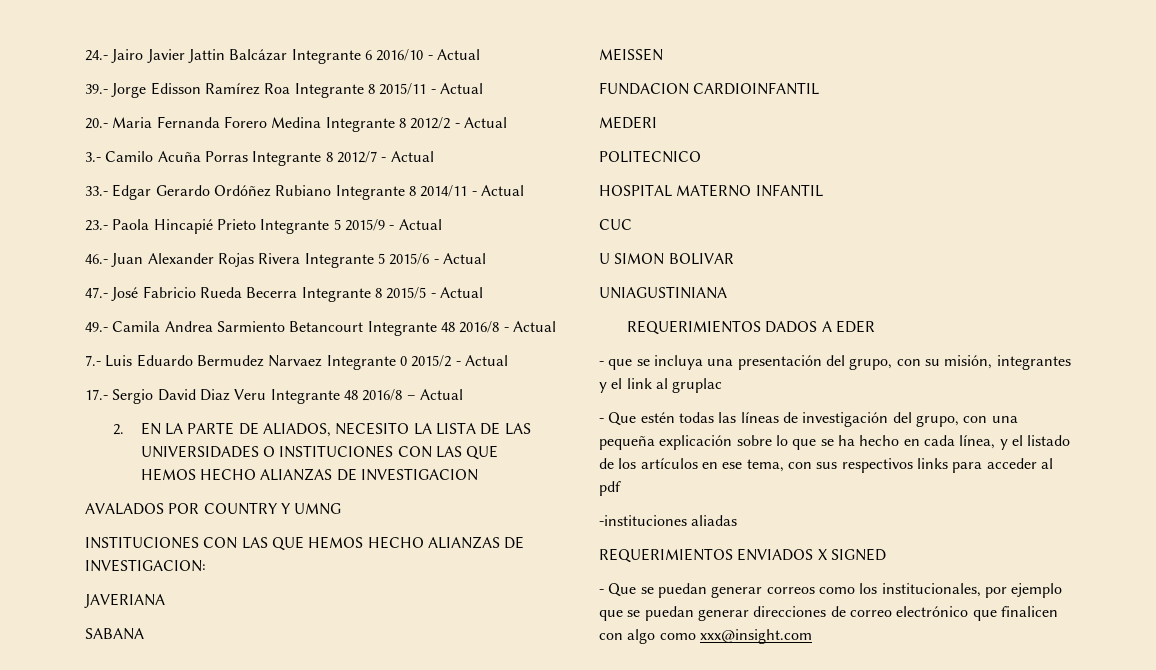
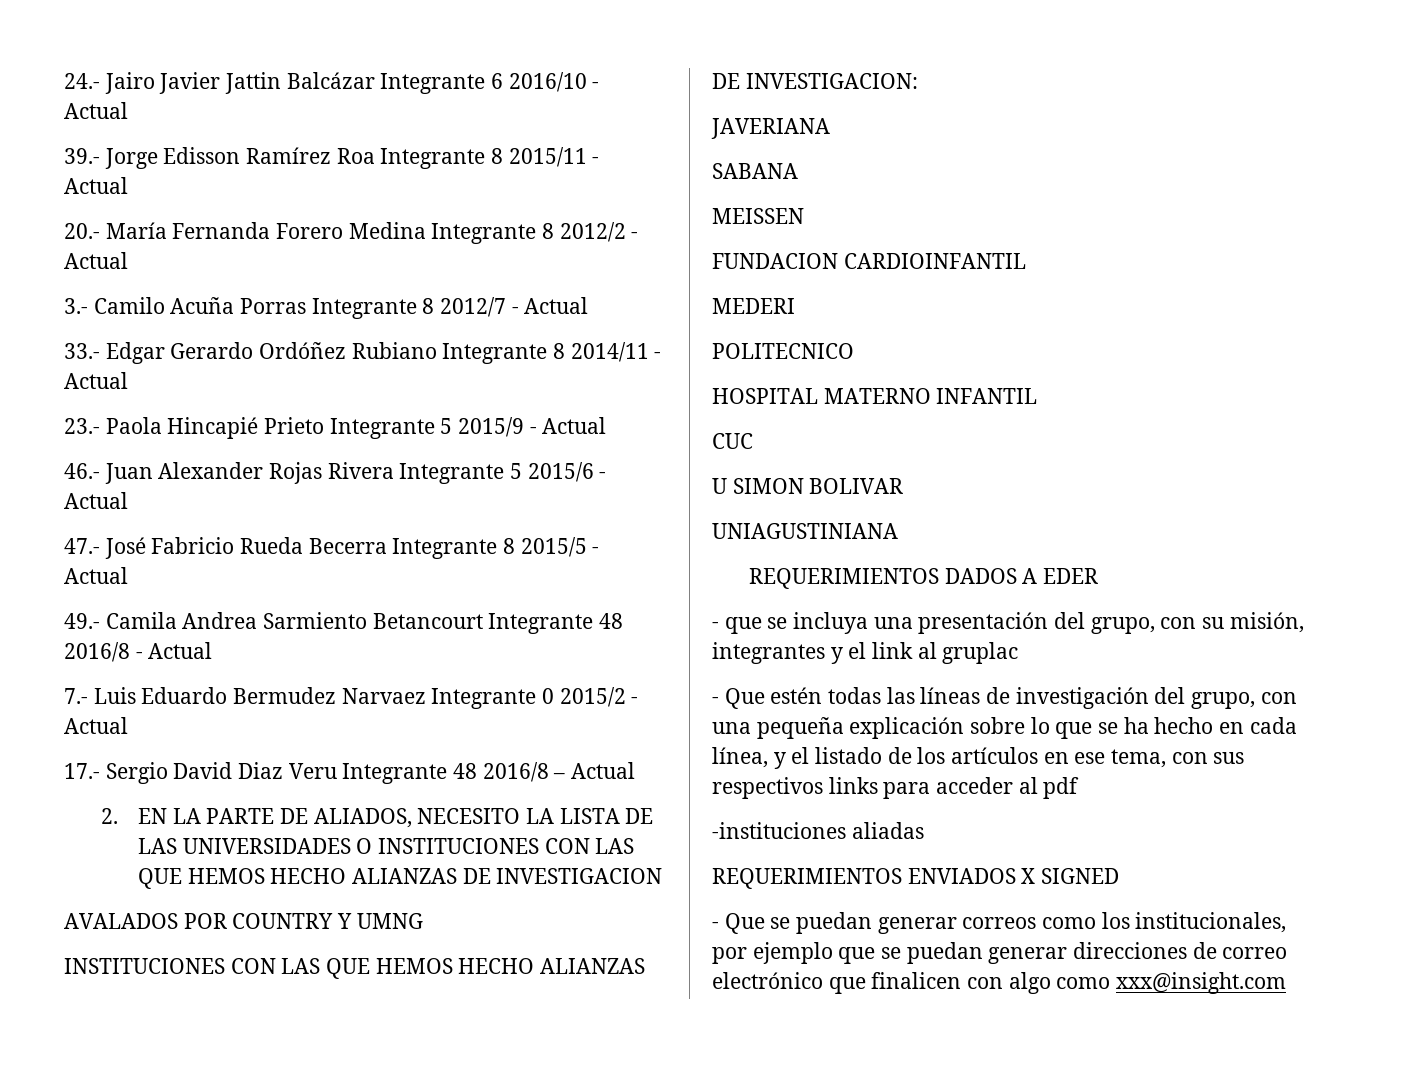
[112,117,153,128] Maria -> [105,222,167,239] María

